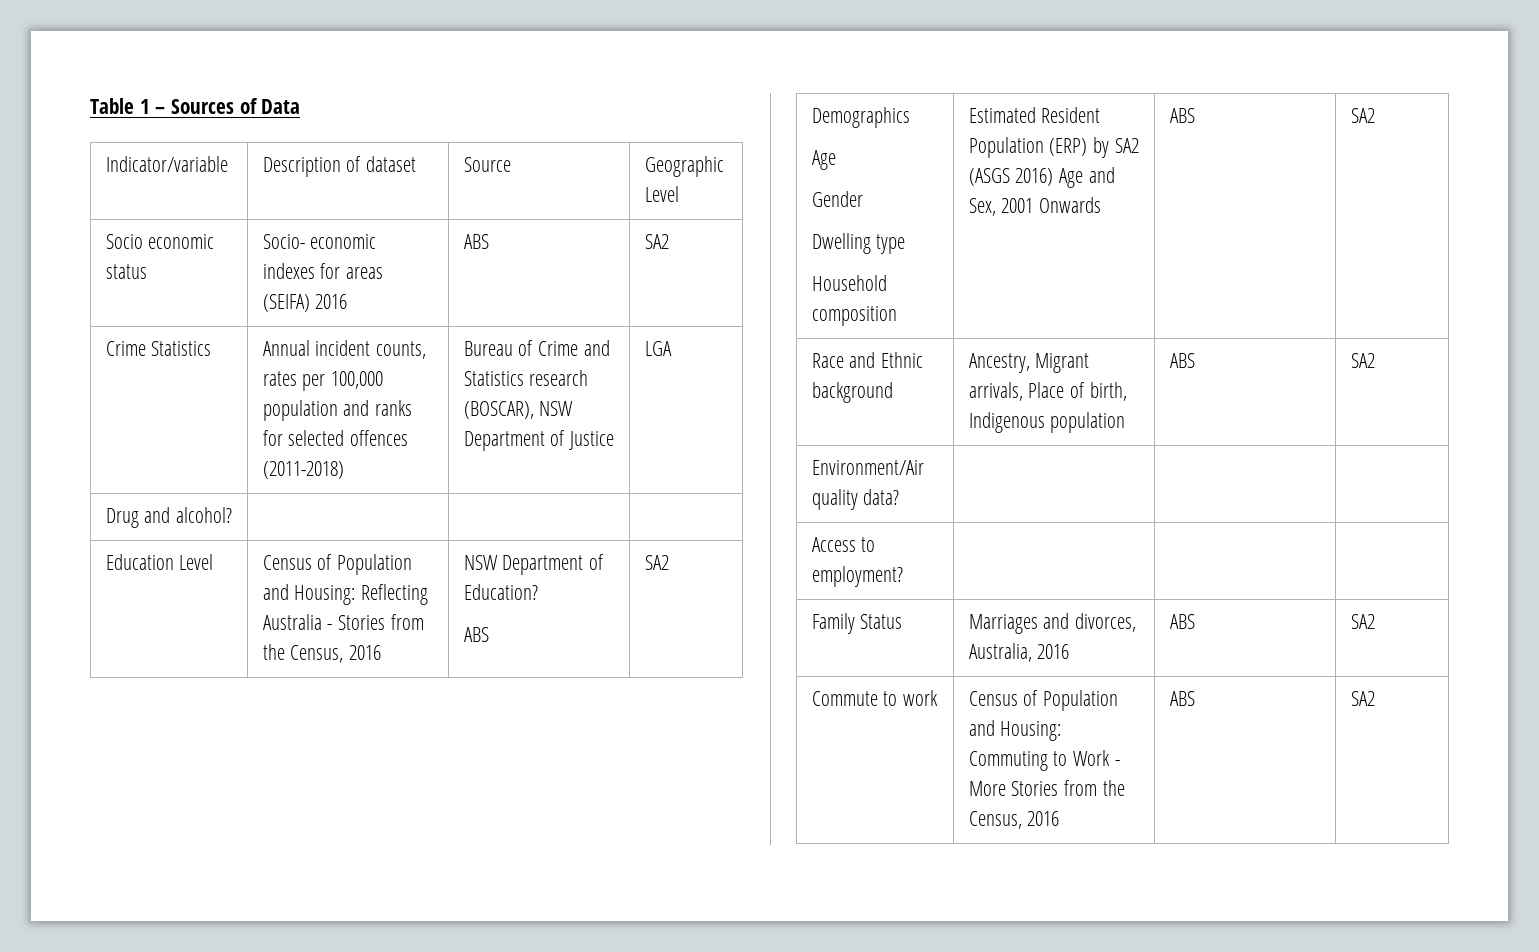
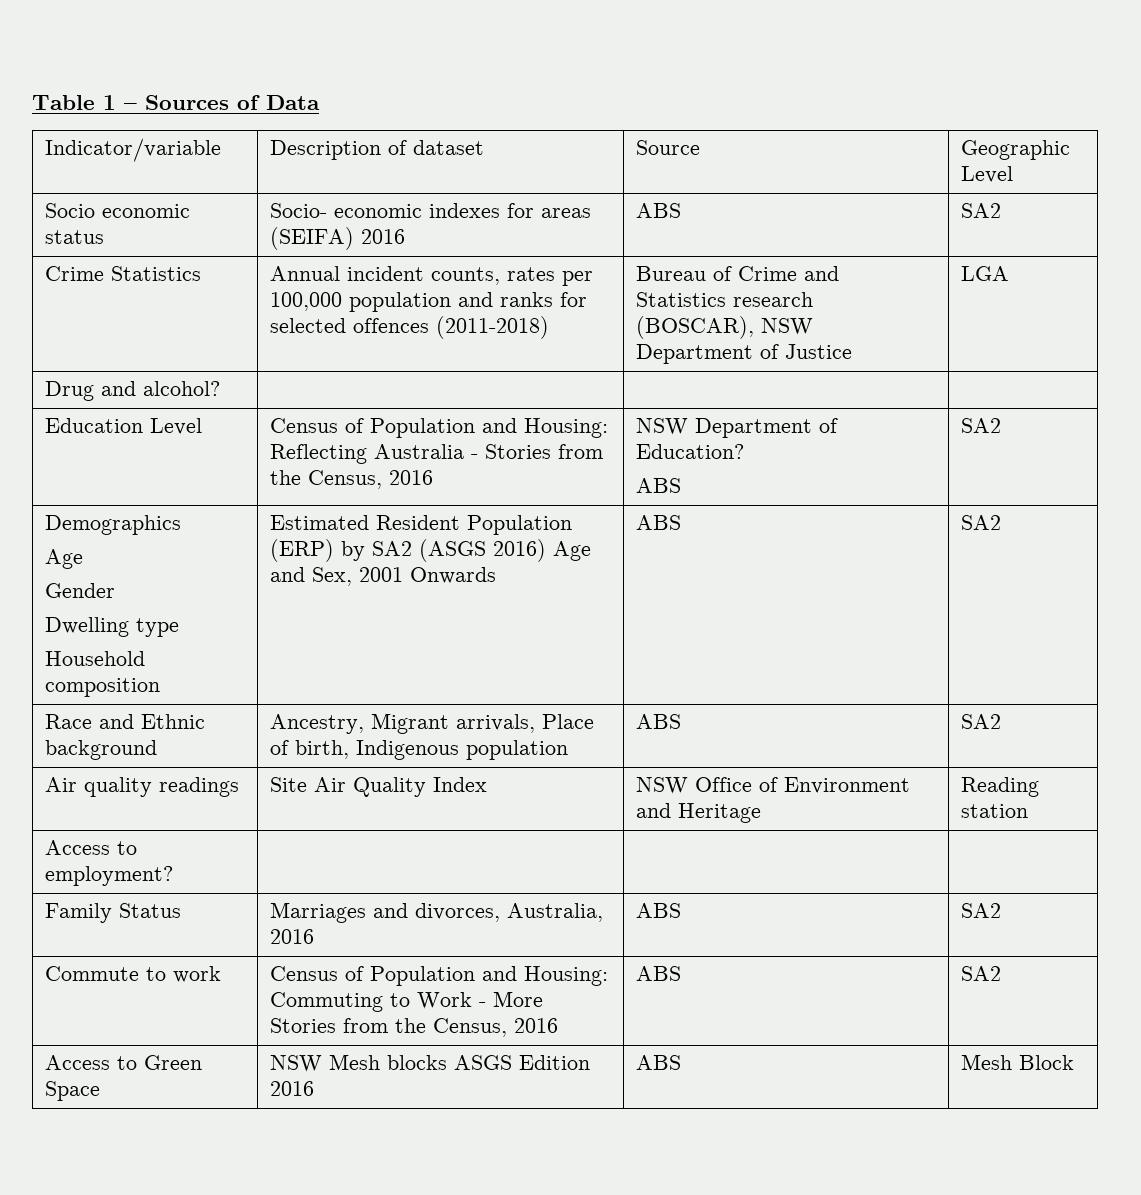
[811,460,924,475] [811,489,900,510] Environment/Air quality data? | | | -> [45,777,240,797] [270,777,488,797] [636,777,911,794] [636,803,762,823] [961,777,1040,797] [961,804,1029,818] Air quality readings | Site Air Quality Index | NSW Office of Environment and Heritage | Reading station
(1375, 698) none -> [45,1055,203,1070] [45,1081,101,1101] [270,1054,591,1072] [270,1081,315,1096] [636,1055,682,1070] [961,1054,1075,1070] // Access to Green Space | NSW Mesh blocks ASGS Edition 2016 | ABS | Mesh Block

